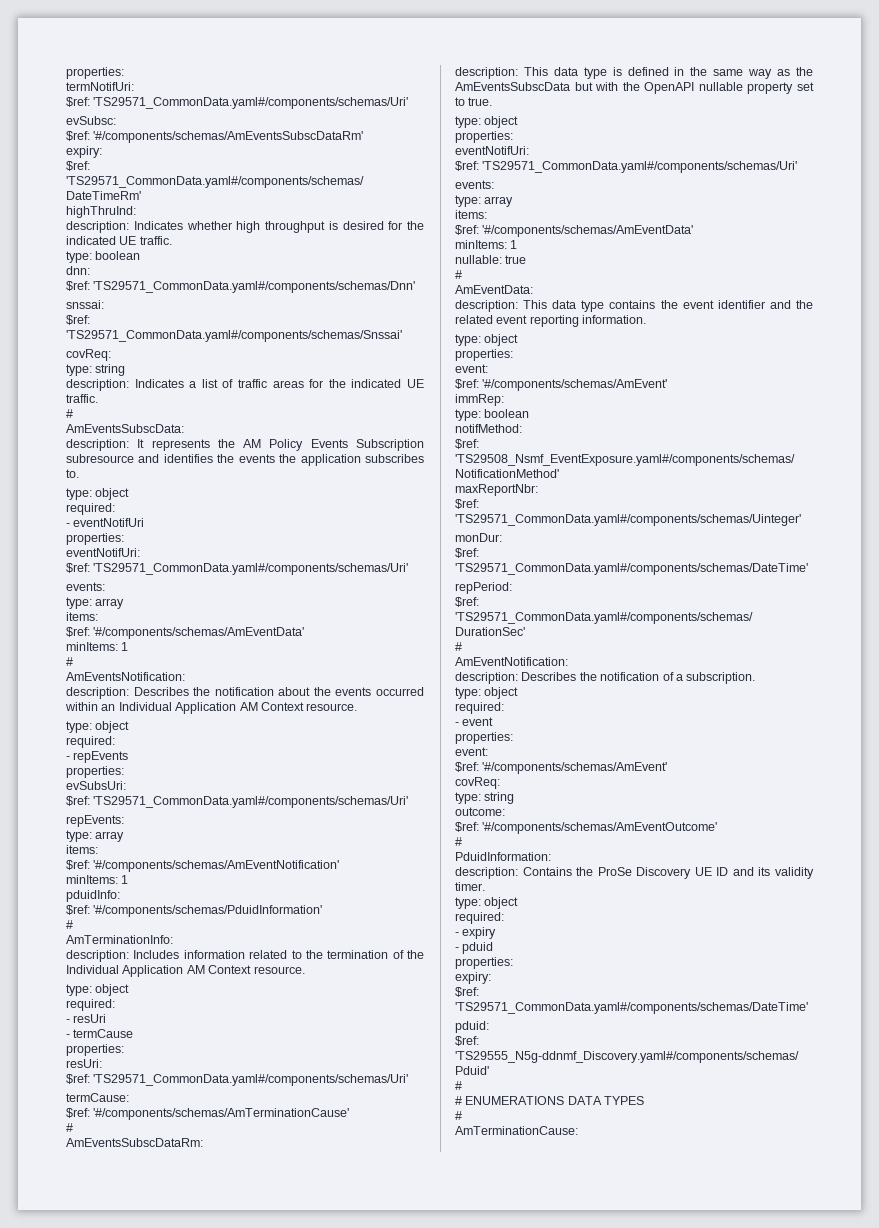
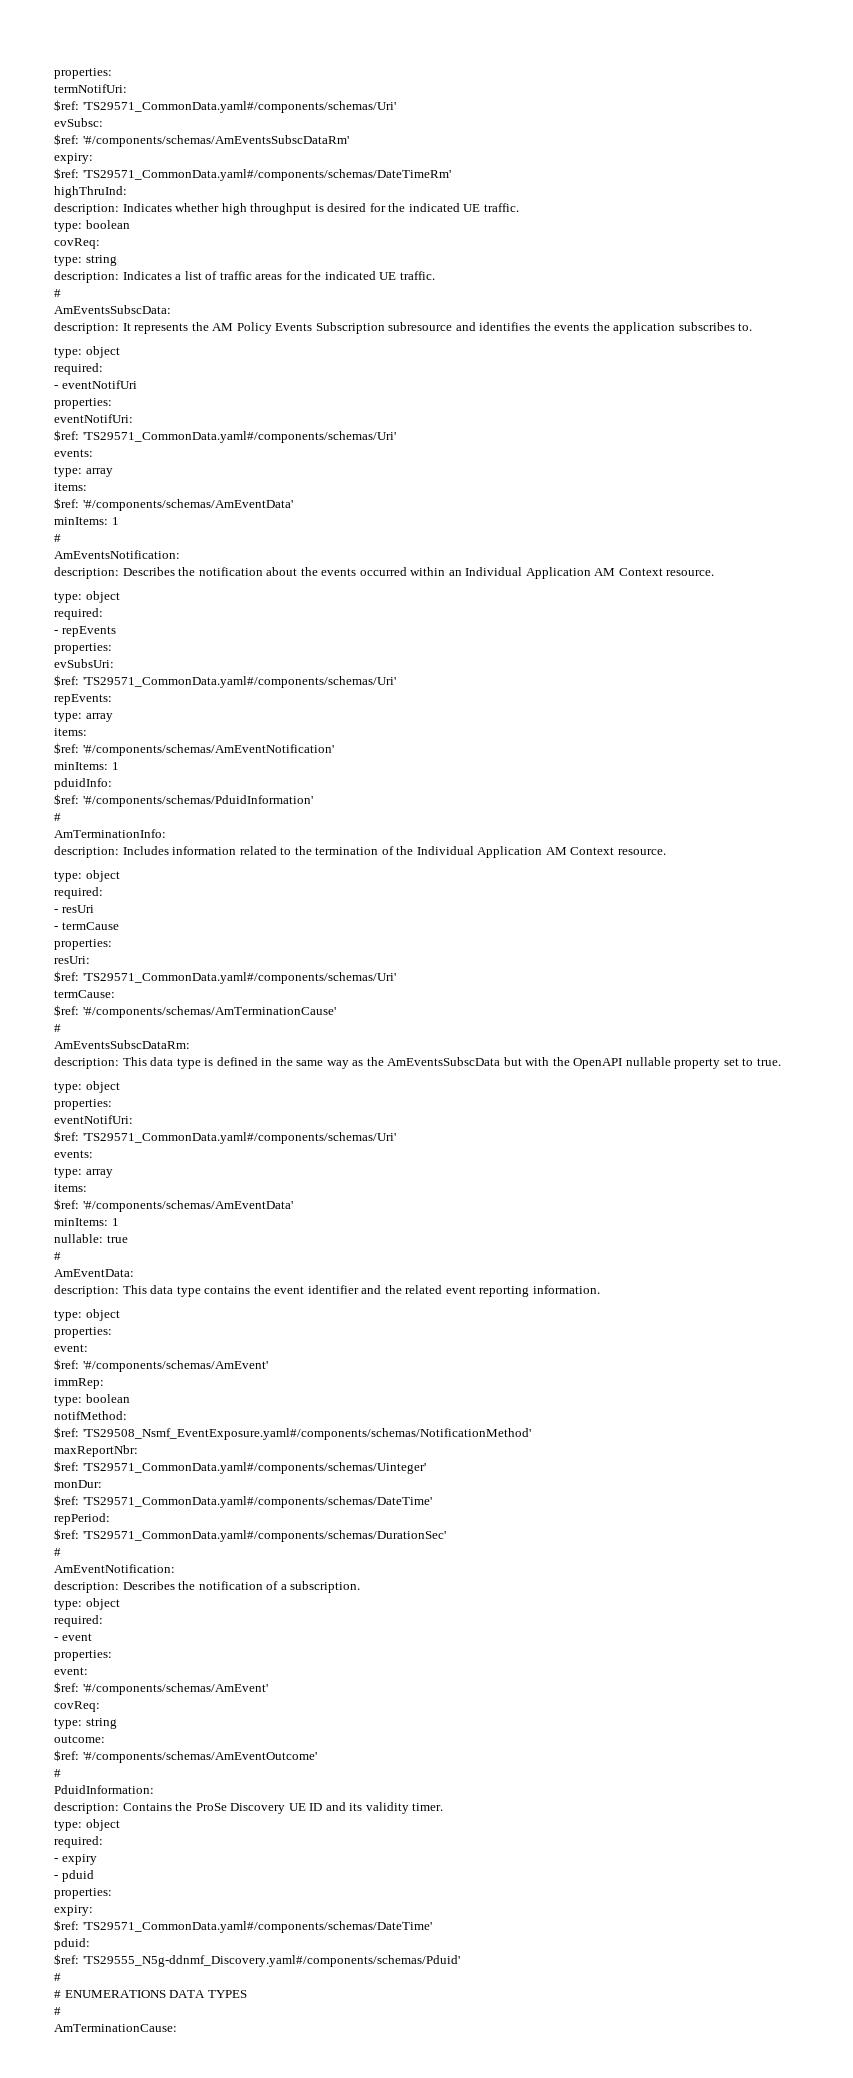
[66,266,90,275] [66,281,416,293] [66,300,104,309] [66,315,90,325] [66,330,402,342] // dnn: // $ref: 'TS29571_CommonData.yaml#/components/schemas/Dnn' // snssai: // $ref: 'TS29571_CommonData.yaml#/components/schemas/Snssai' -> (130, 224) none

